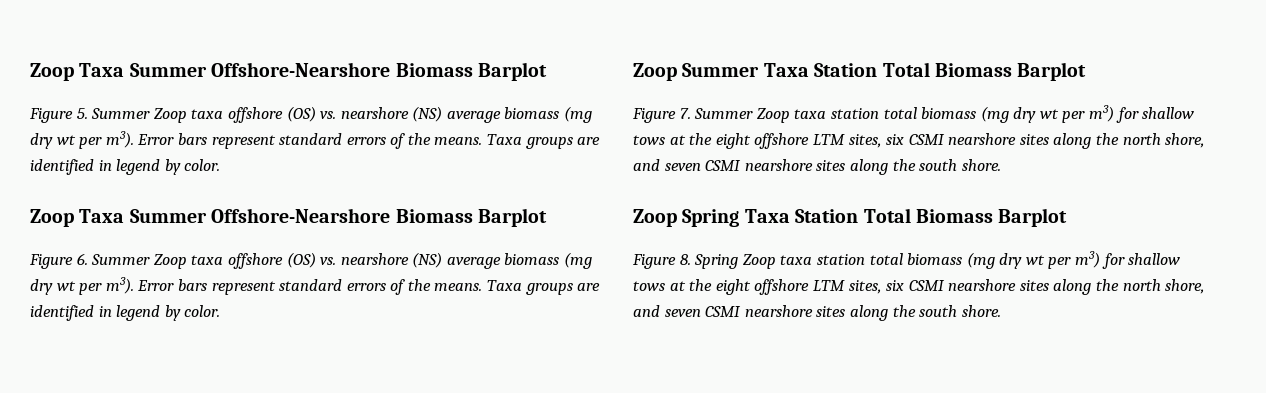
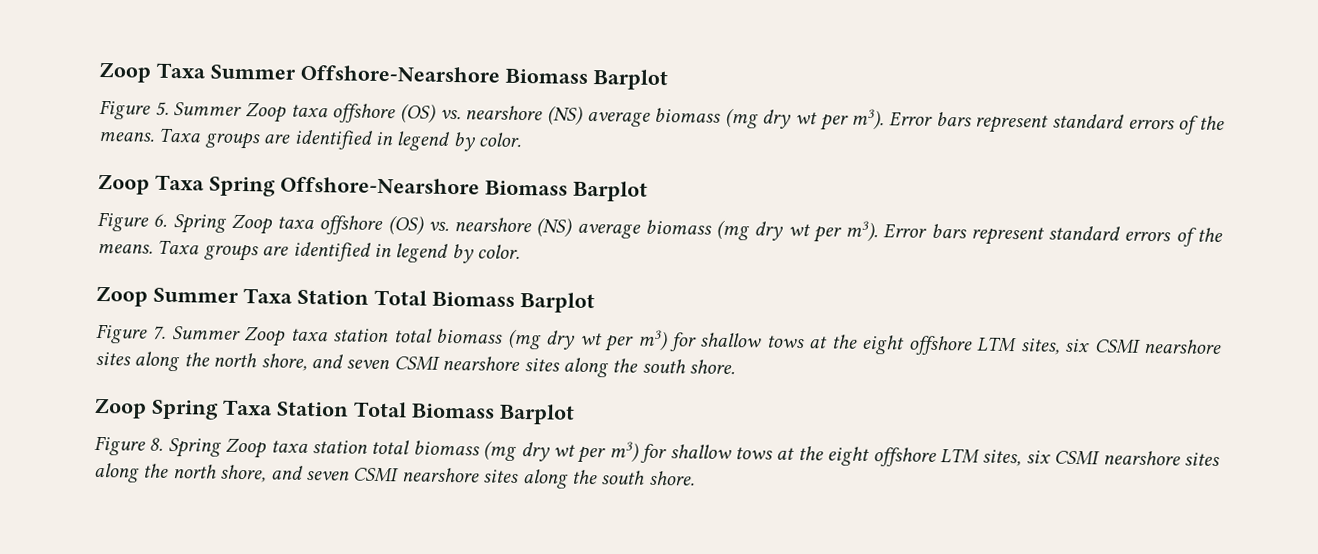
[129,209,207,223] Summer -> [209,176,276,197] Spring
[91,254,151,265] Summer -> [172,214,227,234] Spring

